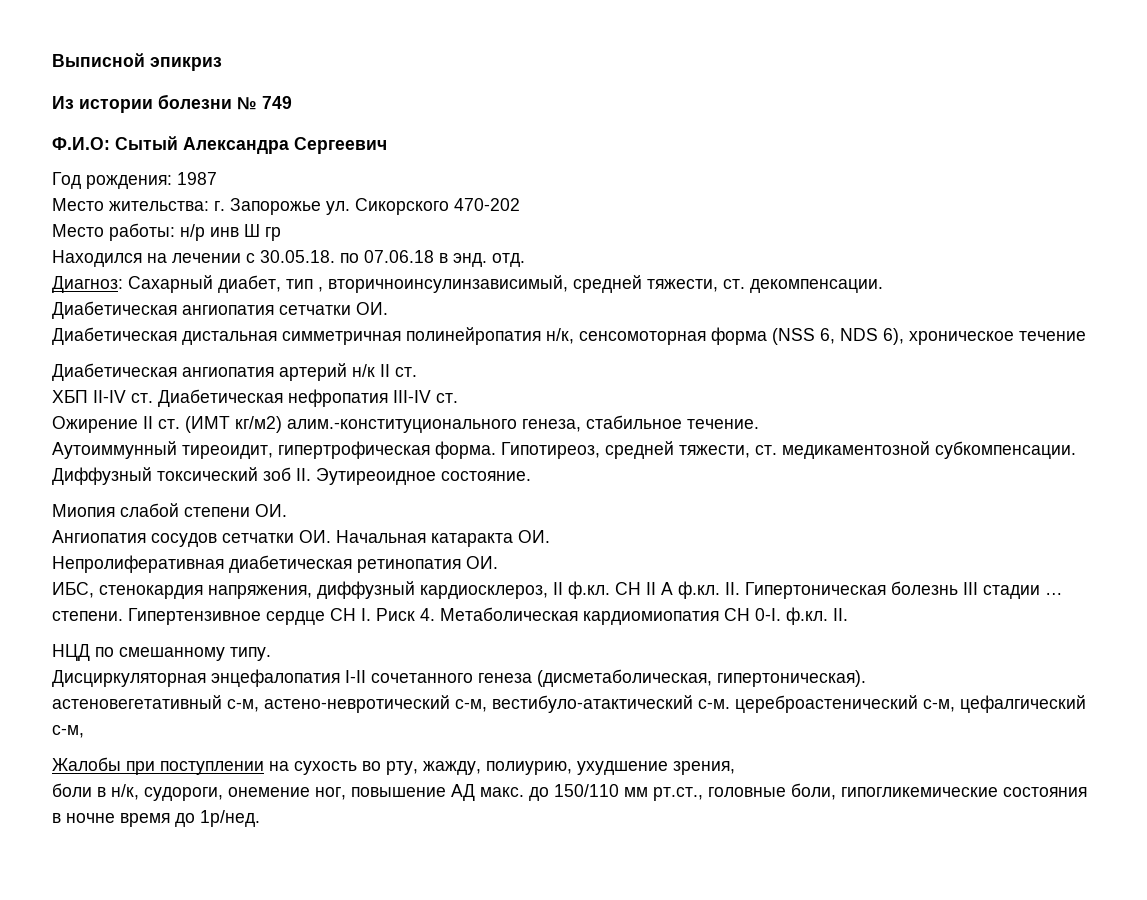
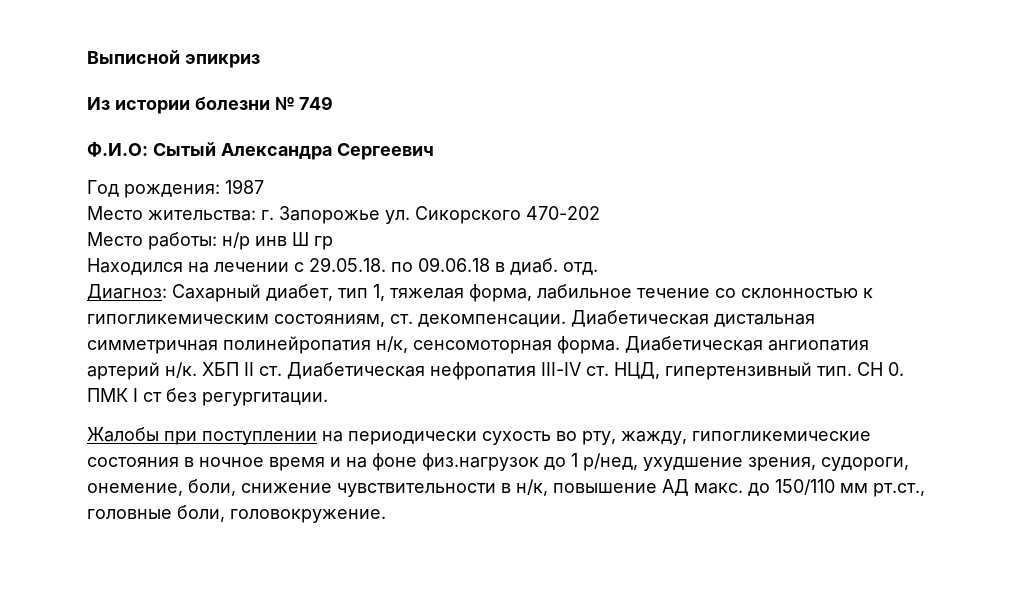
[260,250,487,267] 30.05.18. по 07.06.18 в энд. -> [309,257,558,275] 29.05.18. по 09.06.18 в диаб.
[318,275,883,293] [52,301,388,319] , вторичноинсулинзависимый, средней тяжести, ст. декомпенсации. // Диабетическая ангиопатия сетчатки ОИ. // -> [373,284,873,302] [87,314,566,327] 1, тяжелая форма, лабильное течение со склонностью к гипогликемическим состояниям, ст. декомпенсации.
[711,327,1086,345] форма (NSS 6, NDS 6), хроническое течение // -> [557,336,620,354] форма.
[352,364,417,377] [52,390,153,403] н/к II ст. // ХБП II-IV ст. -> [165,362,282,378] н/к. ХБП II ст.
[52,415,759,433] [52,441,1076,459] [52,467,531,485] [52,503,287,517] [52,530,550,547] [52,555,498,573] [52,581,1063,599] [52,607,848,625] [52,644,271,661] [52,669,866,687] [52,695,1086,713] [52,725,84,738] // Ожирение II ст. (ИМТ кг/м2) алим.-конституционального генеза, стабильное течение. // Аутоиммунный тиреоидит, гипертрофическая форма. Гипотиреоз, средней тяжести, ст. медикаментозной субкомпенсации. Диффузный токсический зоб II. Эутиреоидное состояние. // Миопия слабой степени ОИ. // Ангиопатия сосудов сетчатки ОИ. Начальная катаракта ОИ. // Непролиферативная диабетическая ретинопатия ОИ. // ИБС, стенокардия напряжения, диффузный кардиосклероз, II ф.кл. СН II А ф.кл. II. Гипертоническая болезнь III стадии … степени. Гипертензивное сердце СН I. Риск 4. Метаболическая кардиомиопатия СН 0-I. ф.кл. II. // НЦД по смешанному типу. // Дисциркуляторная энцефалопатия I-II сочетанного генеза (дисметаболическая, гипертоническая). // астеновегетативный с-м, астено-невротический с-м, вестибуло-атактический с-м. цереброастенический с-м, цефалгический с-м, -> [614,362,904,380] [87,388,328,406] НЦД, гипертензивный тип. СН 0. ПМК I ст без регургитации.
(289, 766) none -> [348,431,477,445] периодически
[486,761,735,775] [52,783,346,801] полиурию, ухудшение зрения, // боли в н/к, судороги, онемение ног, -> [692,431,871,441] [87,453,909,471] [87,479,548,497] гипогликемические состояния в ночное время и на фоне физ.нагрузок до 1 р/нед, ухудшение зрения, судороги, онемение, боли, снижение чувствительности в н/к,
[841,787,1087,797] [52,810,260,827] гипогликемические состояния в ночне время до 1р/нед. -> [230,509,386,523] головокружение.

